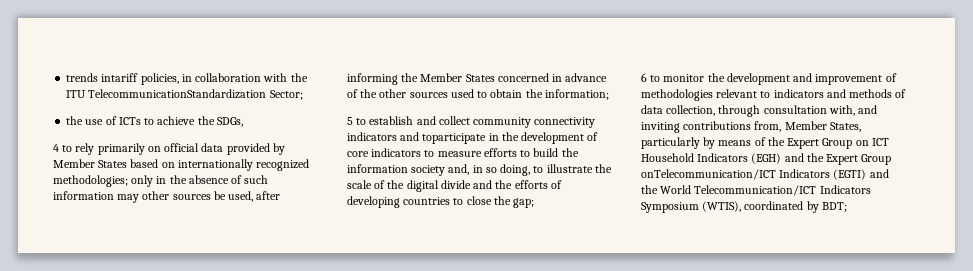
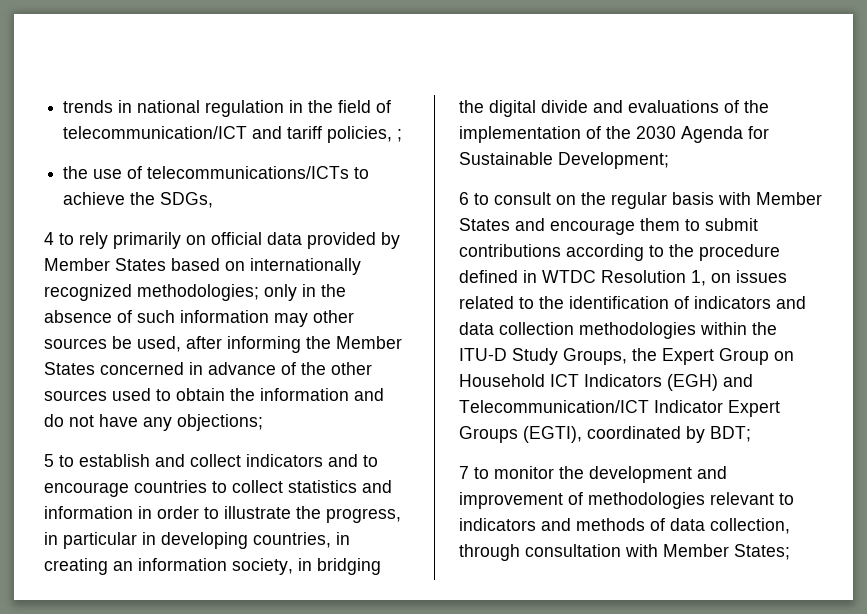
[101,73,308,85] [66,89,303,100] intariff policies, in collaboration with the ITU TelecommunicationStandardization Sector; -> [118,100,392,117] [63,126,403,143] in national regulation in the field of telecommunication/ICT and tariff policies, ;
[118,117,141,125] ICTs -> [147,166,350,179] telecommunications/ICTs
[544,89,609,100] information; -> [260,388,384,401] [44,414,263,431] information and do not have any objections;
[473,117,596,128] [347,132,599,144] [347,148,579,157] [347,164,612,176] [347,180,562,192] [347,196,535,208] [641,73,647,82] community connectivity indicators and toparticipate in the development of core indicators to measure efforts to build the information society and, in so doing, to illustrate the scale of the digital divide and the efforts of developing countries to close the gap; // 6 -> [246,454,378,467] [44,480,392,497] [44,506,401,523] [44,532,350,549] [44,558,381,575] [459,100,769,117] [459,126,769,143] [459,152,669,169] [459,192,822,209] [459,218,758,235] [459,244,780,261] [459,270,787,286] [459,296,806,309] [459,322,777,339] [459,348,794,365] [459,374,753,391] [459,400,780,417] [459,426,751,443] [459,466,469,479] indicators and to encourage countries to collect statistics and information in order to illustrate the progress, in particular in developing countries, in creating an information society, in bridging the digital divide and evaluations of the implementation of the 2030 Agenda for Sustainable Development; // 6 to consult on the regular basis with Member States and encourage them to submit contributions according to the procedure defined in WTDC Resolution 1, on issues related to the identification of indicators and data collection methodologies within the ITU-D Study Groups, the Expert Group on Household ICT Indicators (EGH) and Telecommunication/ICT Indicator Expert Groups (EGTI), coordinated by BDT; // 7
[828,105,878,116] [641,121,861,133] [641,137,889,149] [641,153,892,165] [641,169,889,180] [641,185,871,196] [641,201,847,213] with, and inviting contributions from, Member States, particularly by means of the Expert Group on ICT Household Indicators (EGH) and the Expert Group onTelecommunication/ICT Indicators (EGTI) and the World Telecommunication/ICT Indicators Symposium (WTIS), coordinated by BDT; -> [625,544,790,560] with Member States;

